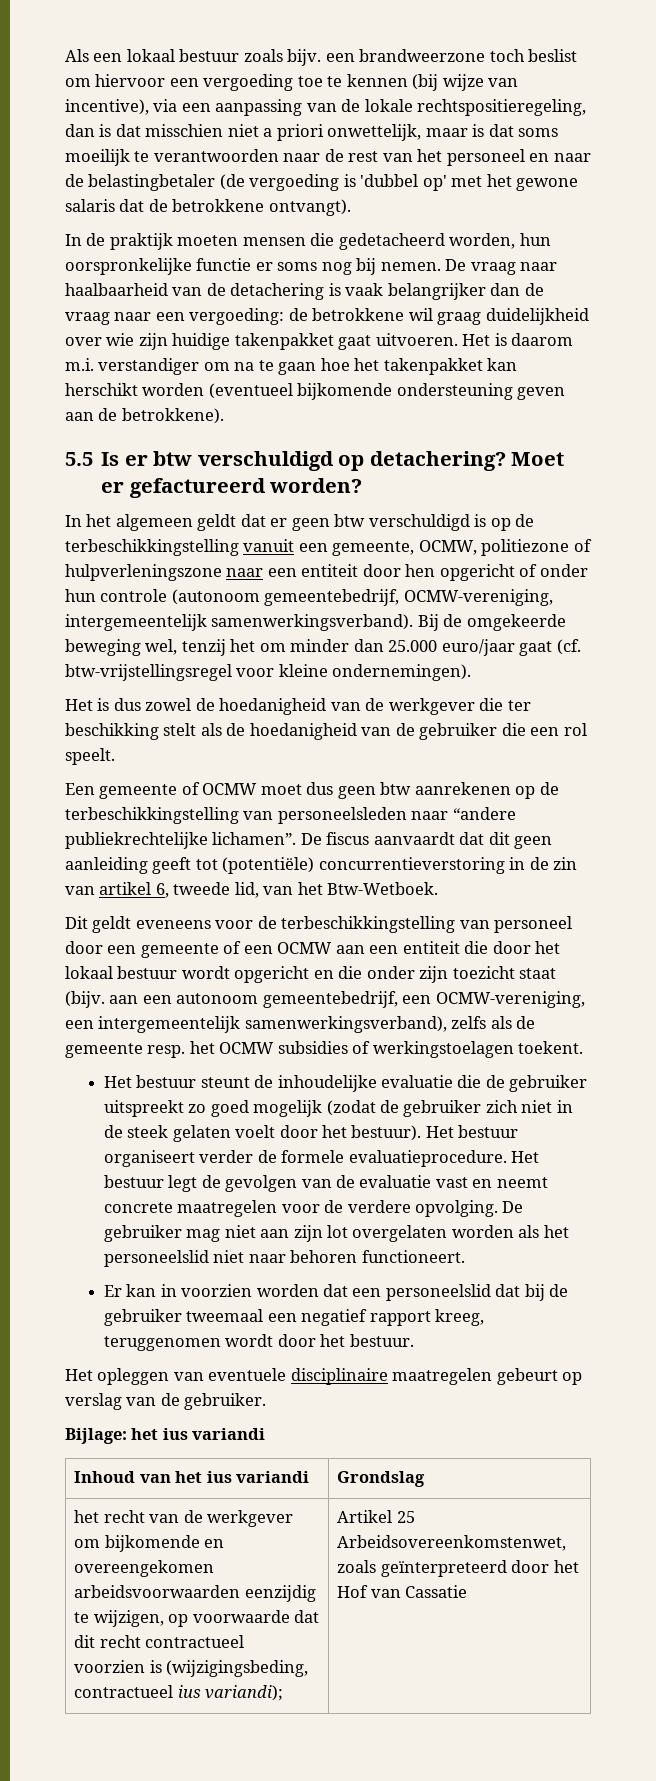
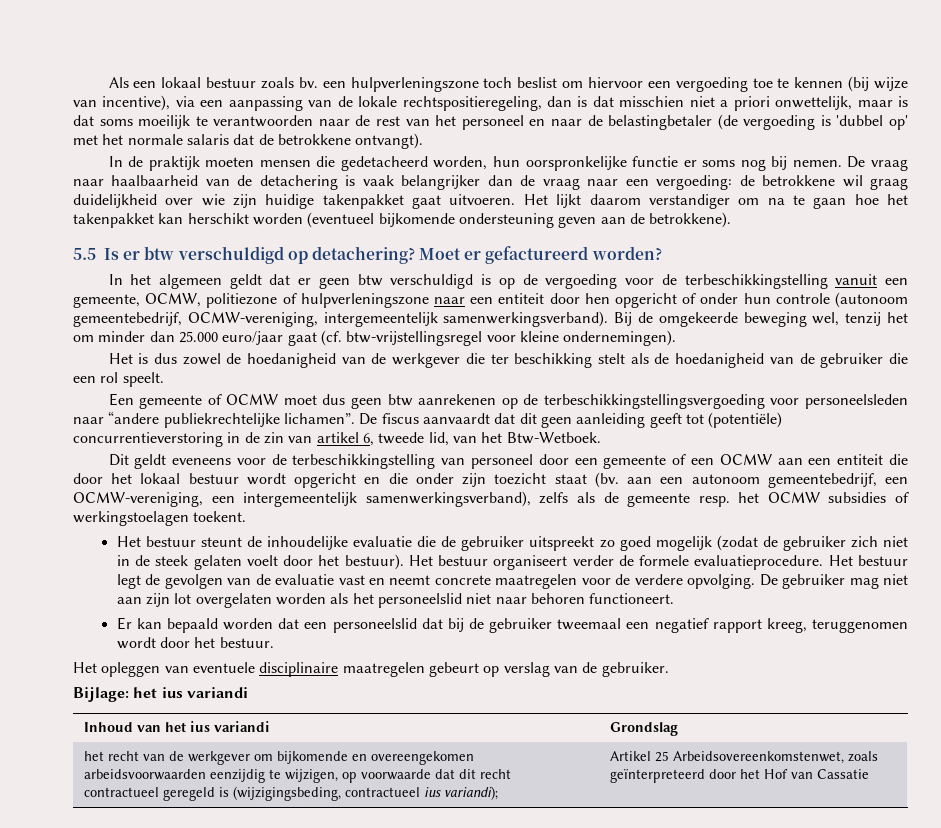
[287,49,486,66] bijv. een brandweerzone -> [298,77,479,92] bv. een hulpverleningszone
[516,178,579,191] gewone -> [127,134,183,145] normale
[494,333,574,346] [65,358,94,371] is daarom m.i. -> [556,194,641,208] lijkt daarom
(535, 520) none -> [545,274,677,289] vergoeding voor de
[65,807,274,824] terbeschikkingstelling van -> [543,394,800,409] terbeschikkingstellingsvergoeding voor
[65,991,105,1008] (bijv. -> [594,472,619,488] (bv.
[160,1284,253,1297] in voorzien -> [167,618,219,633] bepaald
[74,1660,146,1673] voorzien -> [163,787,216,801] geregeld

